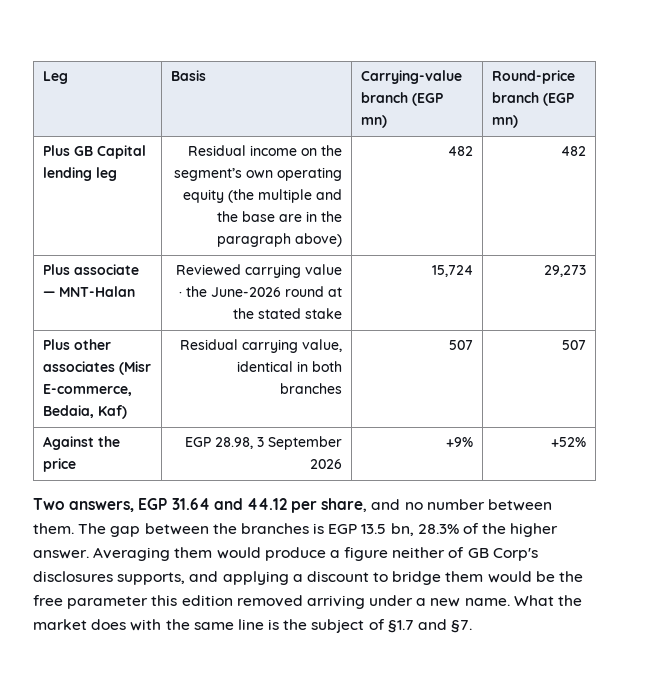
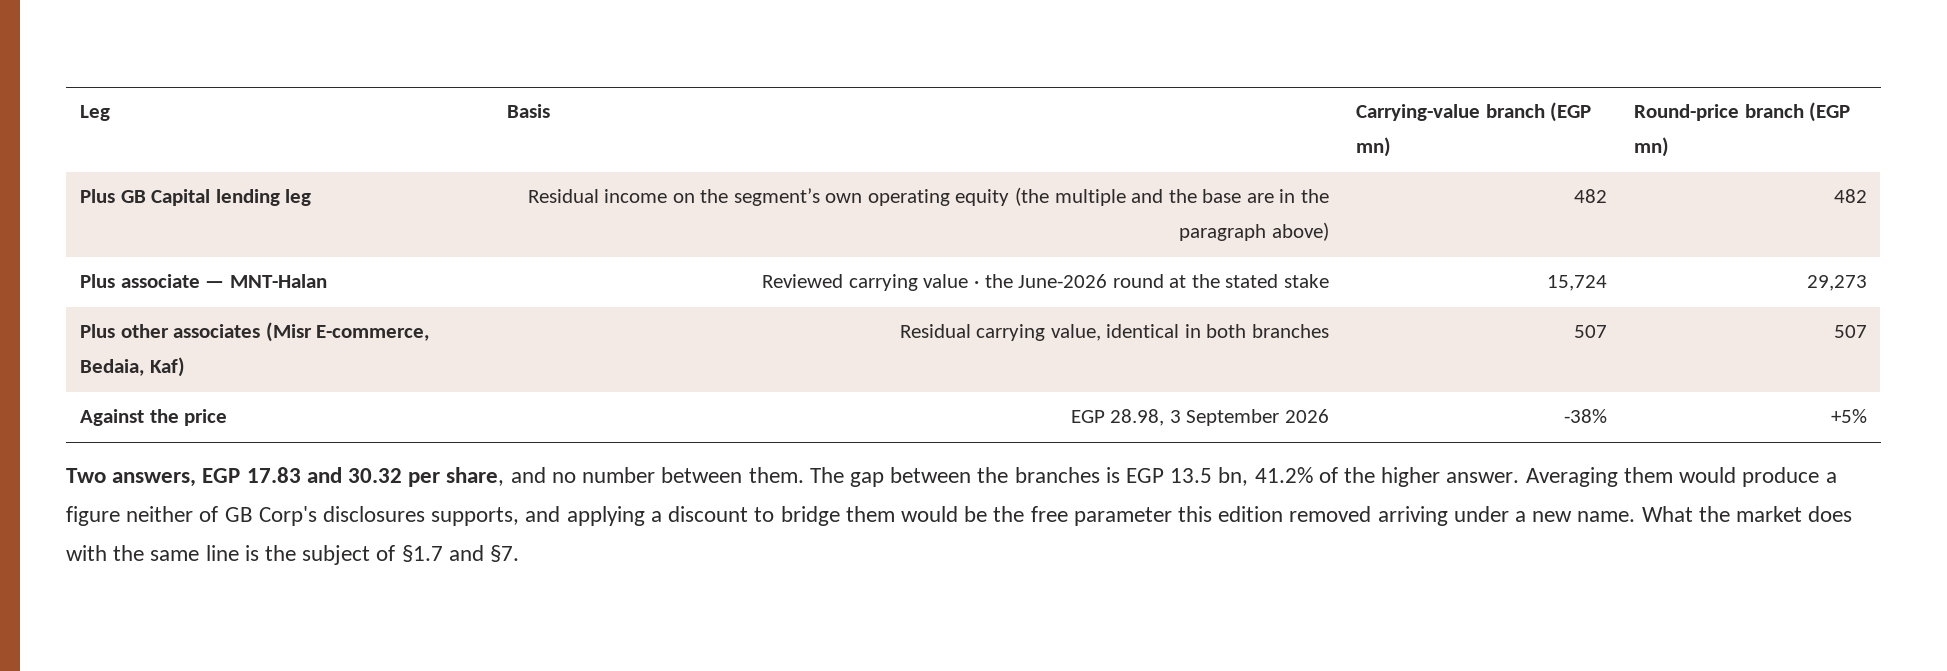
[445,437,473,447] [550,437,586,447] +9% | +52% -> [1563,409,1607,423] [1830,409,1867,423] -38% | +5%
[171,498,287,510] 31.64 and 44.12 -> [246,467,403,483] 17.83 and 30.32
[417,524,459,534] 28.3% -> [1254,467,1313,483] 41.2%

